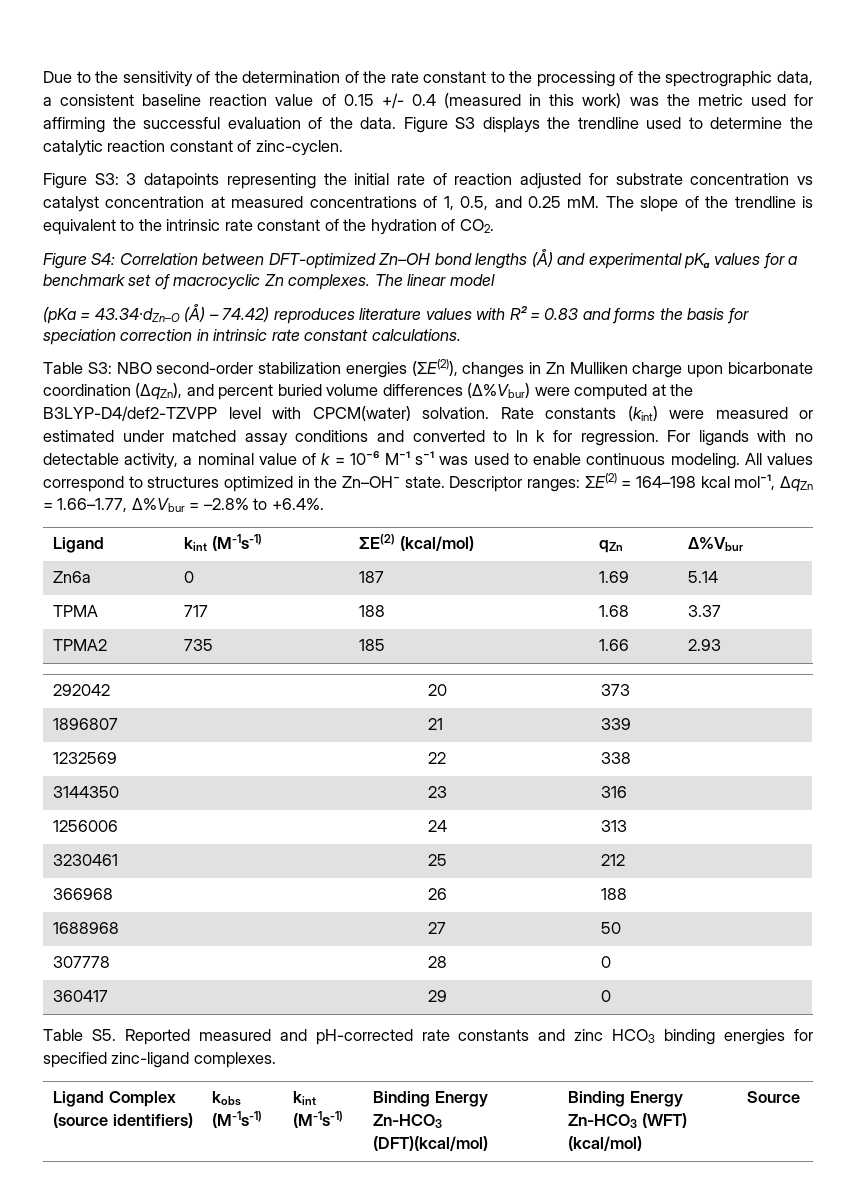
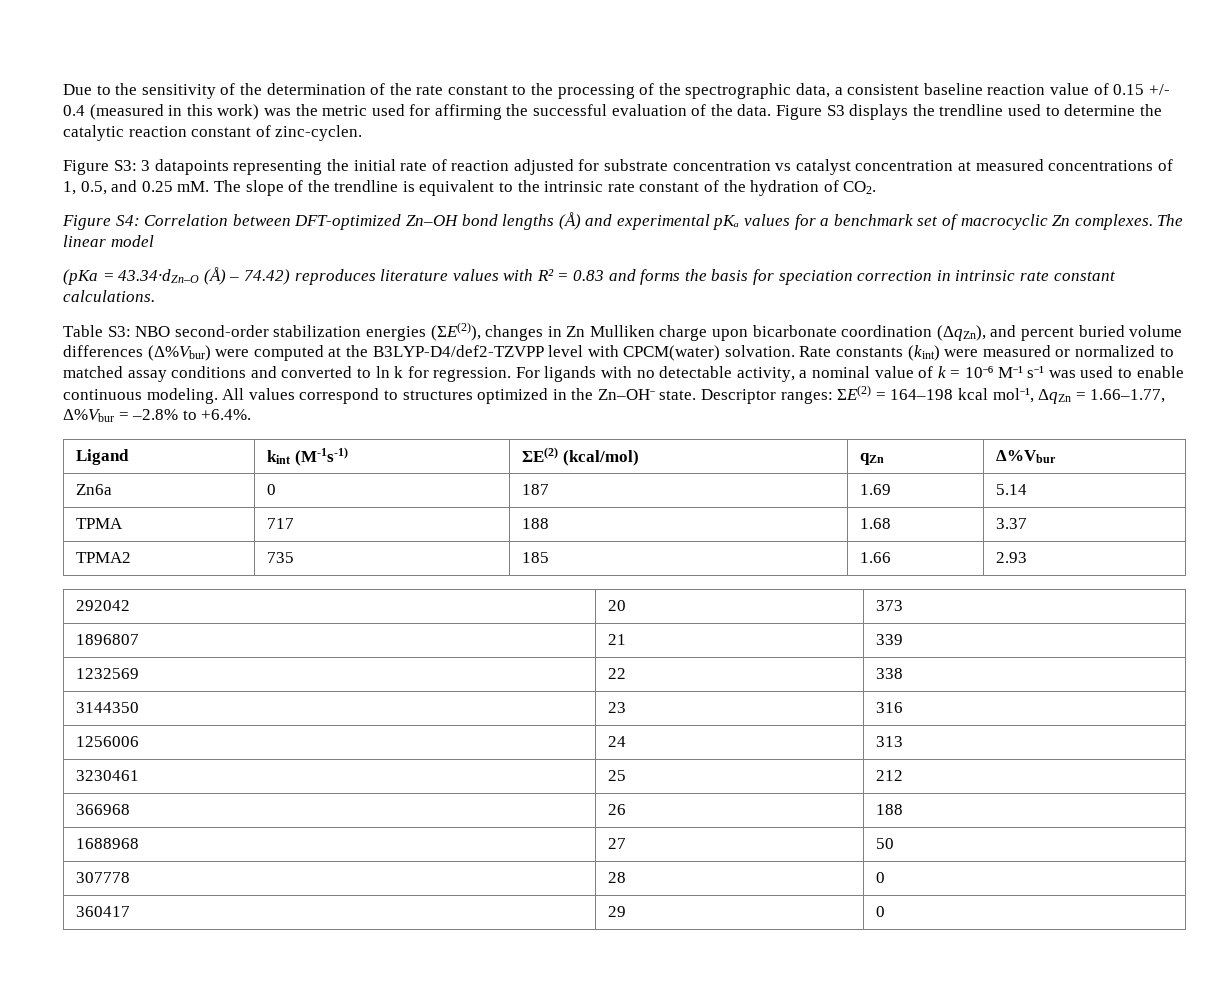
[43,430,164,442] estimated under -> [1075,345,1174,357] normalized to
[43,1029,813,1045] [43,1052,276,1068] [53,1091,176,1107] [53,1113,193,1128] [212,1091,242,1106] [212,1111,263,1128] [293,1091,317,1105] [293,1111,344,1128] [373,1091,488,1107] [373,1114,443,1128] [373,1136,489,1151] [568,1091,683,1107] [568,1113,687,1128] [568,1136,643,1151] [747,1091,801,1103] // Table S5. Reported measured and pH-corrected rate constants and zinc HCO3 binding energies for specified zinc-ligand complexes. // Ligand Complex (source identifiers) | kobs (M-1s-1) | kint (M-1s-1) | Binding Energy Zn-HCO3 (DFT)(kcal/mol) | Binding Energy Zn-HCO3 (WFT) (kcal/mol) | Source -> (886, 911) none

